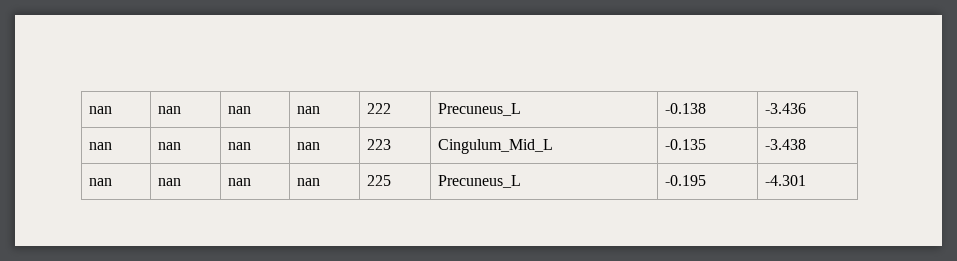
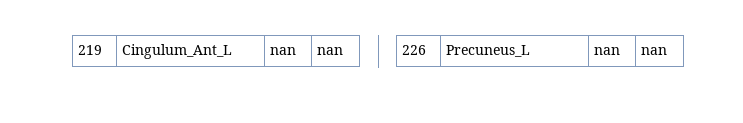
[89,106,113,114] [158,106,182,114] [228,106,252,114] [297,106,321,114] [367,103,392,114] [438,103,522,116] [665,103,707,114] [765,103,807,114] [89,142,113,150] [158,142,182,150] [228,142,252,150] [297,142,321,150] [367,139,392,150] [438,139,554,154] [665,139,707,150] [765,139,807,150] [89,178,113,186] [158,178,182,186] [228,178,252,186] [297,178,321,186] [367,175,392,186] [438,175,522,188] [665,175,707,186] [765,175,807,186] nan | nan | nan | nan | 222 | Precuneus_L | -0.138 | -3.436 // nan | nan | nan | nan | 223 | Cingulum_Mid_L | -0.135 | -3.438 // nan | nan | nan | nan | 225 | Precuneus_L | -0.195 | -4.301 -> [78,45,103,55] [122,44,233,59] [270,47,297,55] [317,47,344,55] [402,45,427,55] [446,45,531,57] [594,47,621,55] [641,47,668,55] 219 | Cingulum_Ant_L | nan | nan // 226 | Precuneus_L | nan | nan

